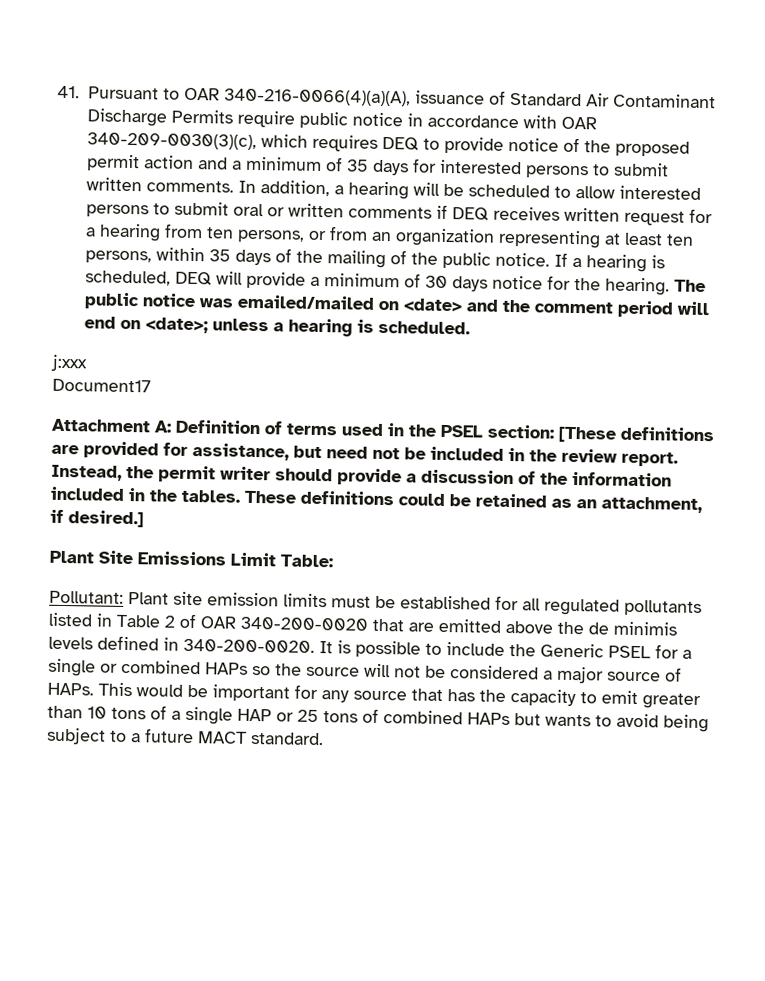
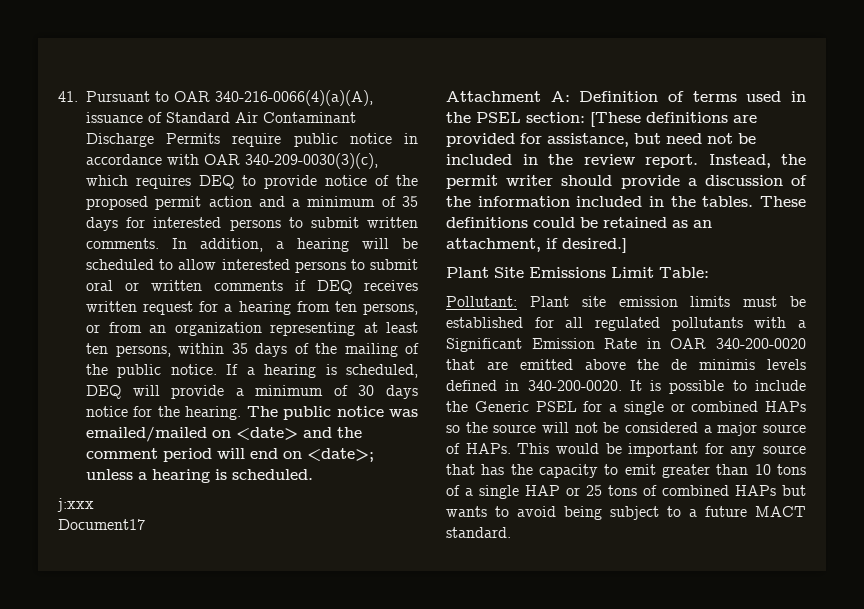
[48,612,197,629] listed in Table 2 of -> [754,317,806,328] [446,338,661,352] with a Significant Emission Rate in

